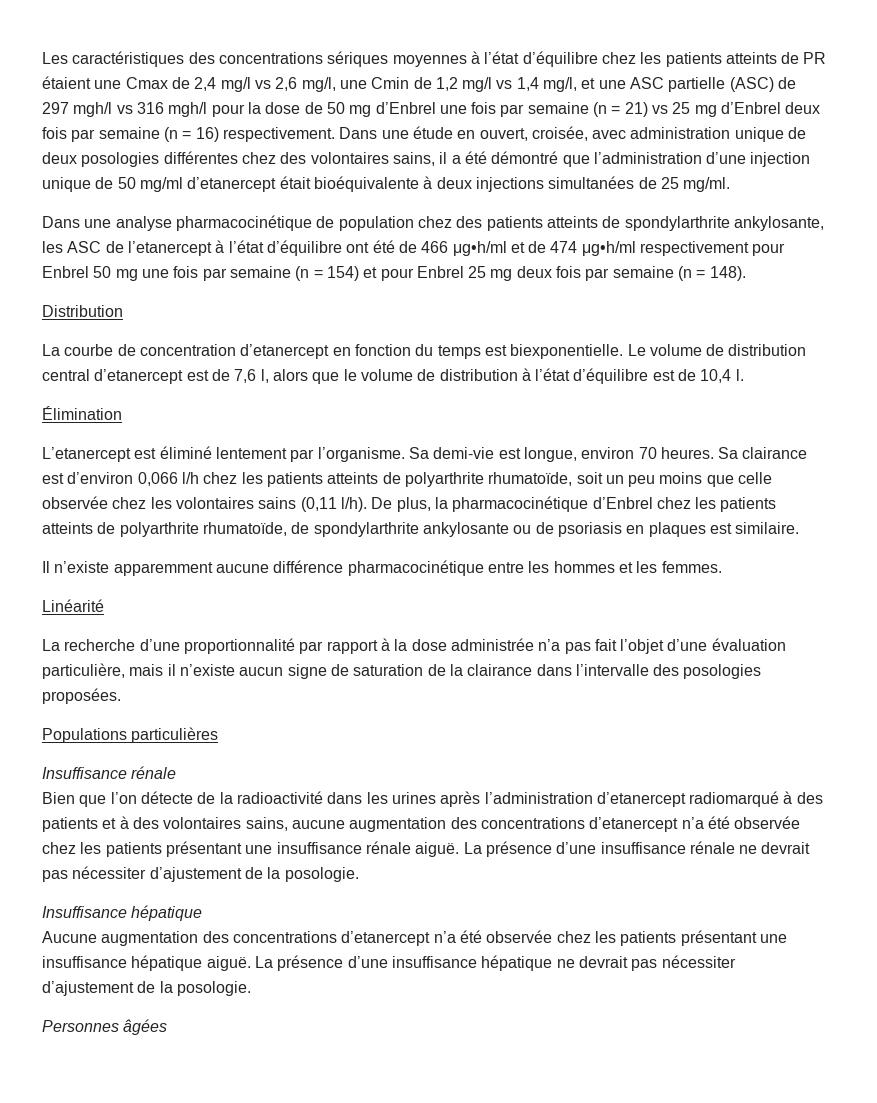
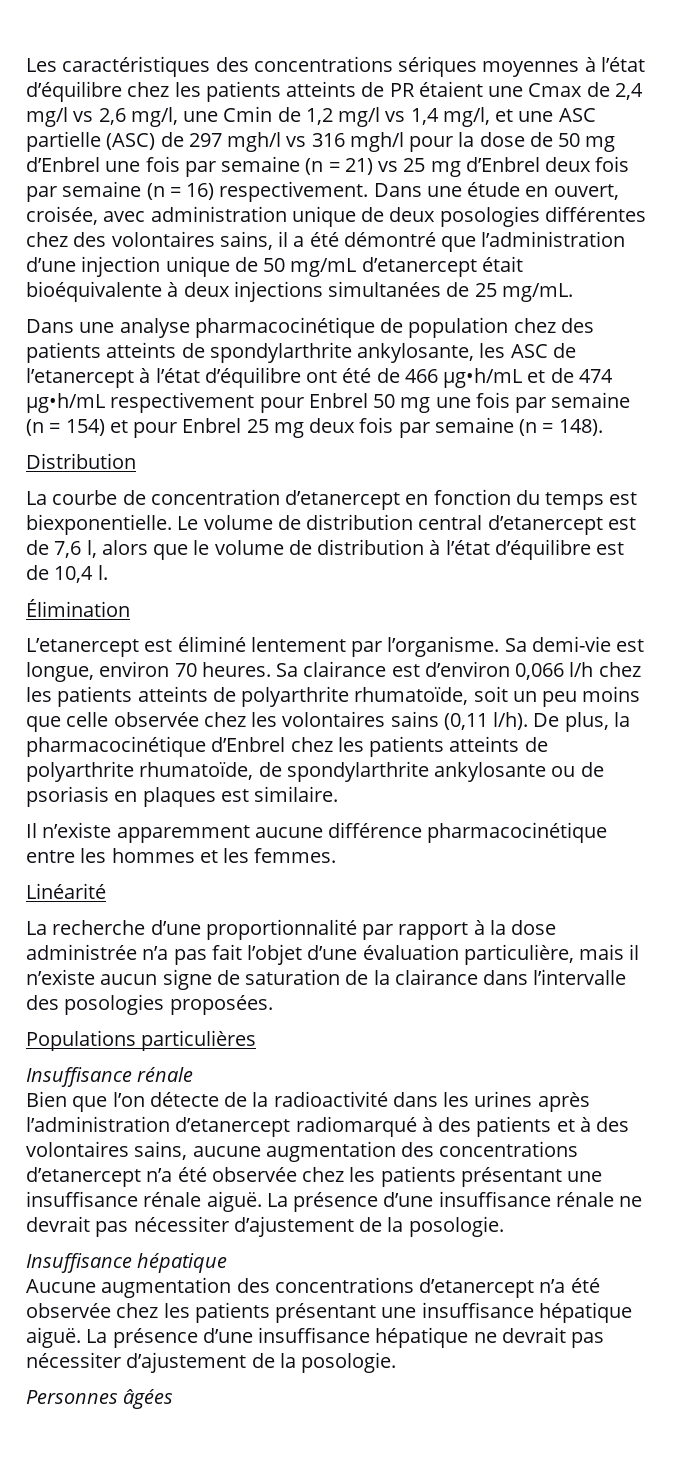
[139,177,183,192] mg/ml -> [290,258,357,277] mg/mL
[683,177,731,192] mg/ml. -> [501,283,573,302] mg/mL.
[452,241,507,256] μg•h/ml -> [443,368,523,388] μg•h/mL
[581,241,636,256] μg•h/ml -> [26,393,105,413] μg•h/mL

